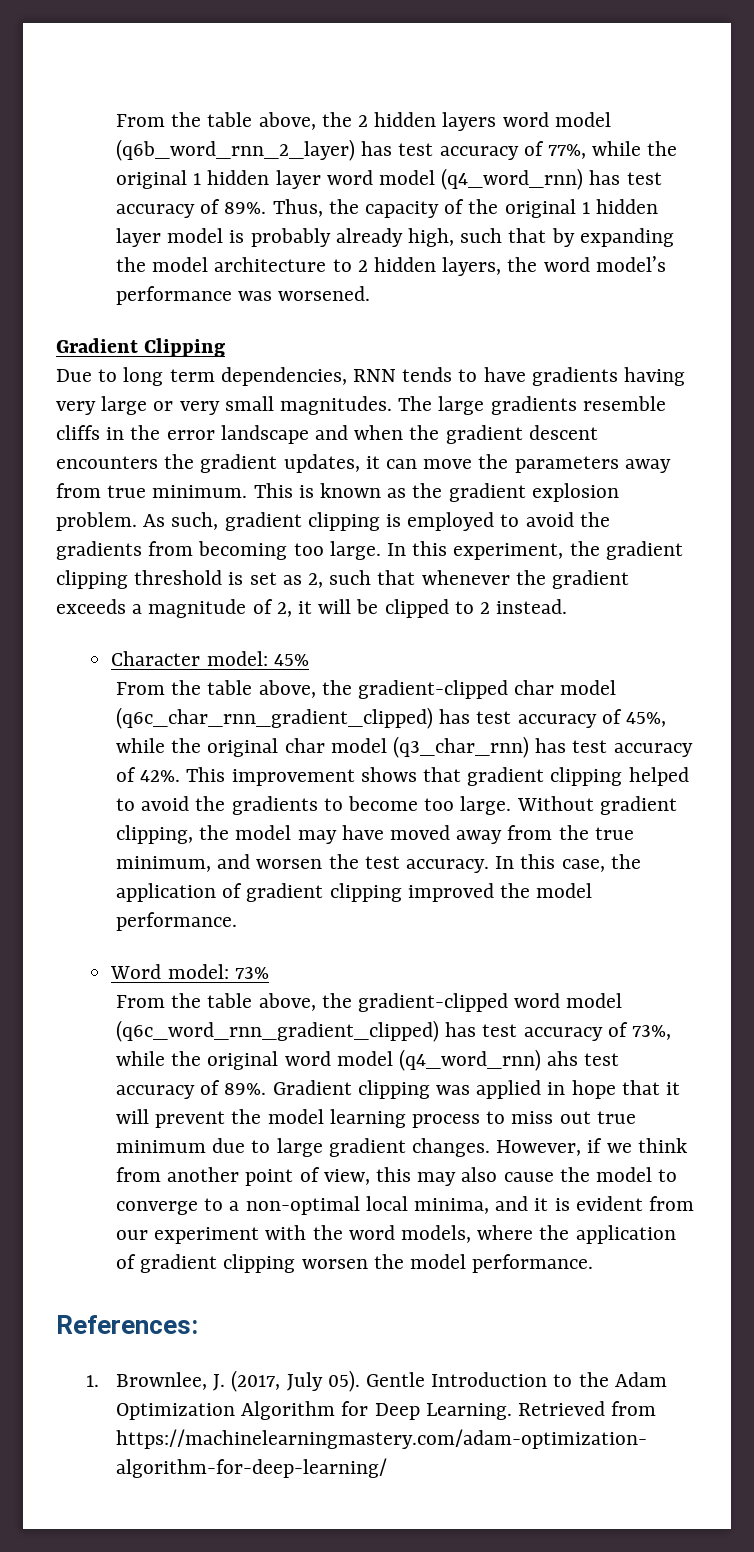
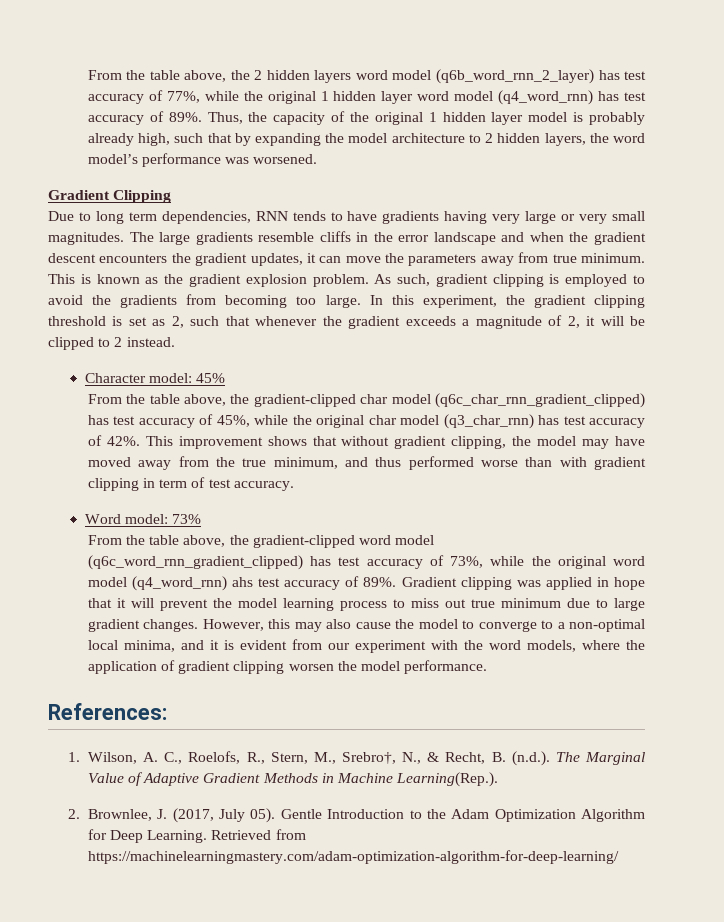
[467,767,689,786] [115,796,594,815] gradient clipping helped to avoid the gradients to become too large. Without -> [341,436,390,446] without
[256,854,641,873] [115,883,593,902] [115,912,237,931] worsen the test accuracy. In this case, the application of gradient clipping improved the model performance. -> [375,456,647,470] [87,477,294,491] thus performed worse than with gradient clipping in term of test accuracy.
[587,1138,687,1153] [115,1167,370,1186] if we think from another point of view, -> (264, 625) none
(99, 1381) none -> [87,751,645,766] [87,772,499,787] [67,809,80,819] Wilson, A. C., Roelofs, R., Stern, M., Srebro†, N., & Recht, B. (n.d.). The Marginal Value of Adaptive Gradient Methods in Machine Learning(Rep.). // 2.

